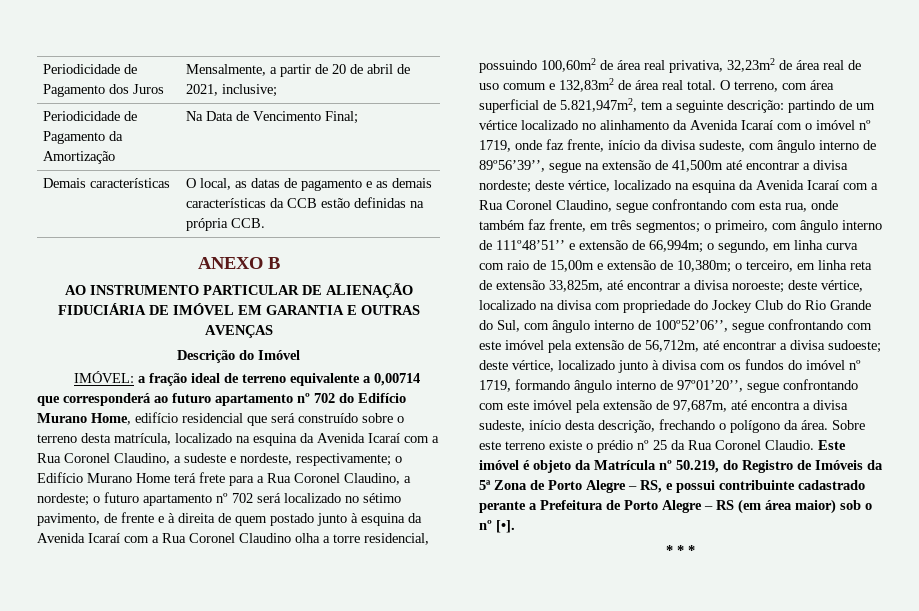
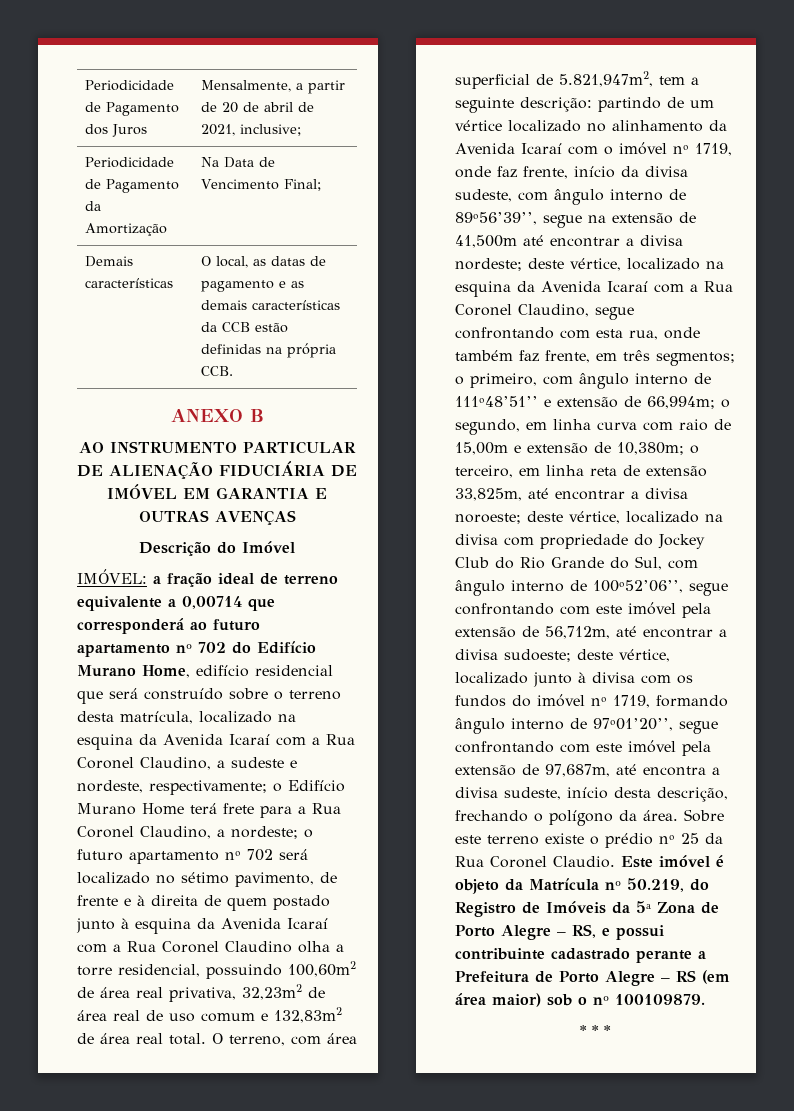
[496,520,515,533] [•]. -> [615,994,705,1005] 100109879.

